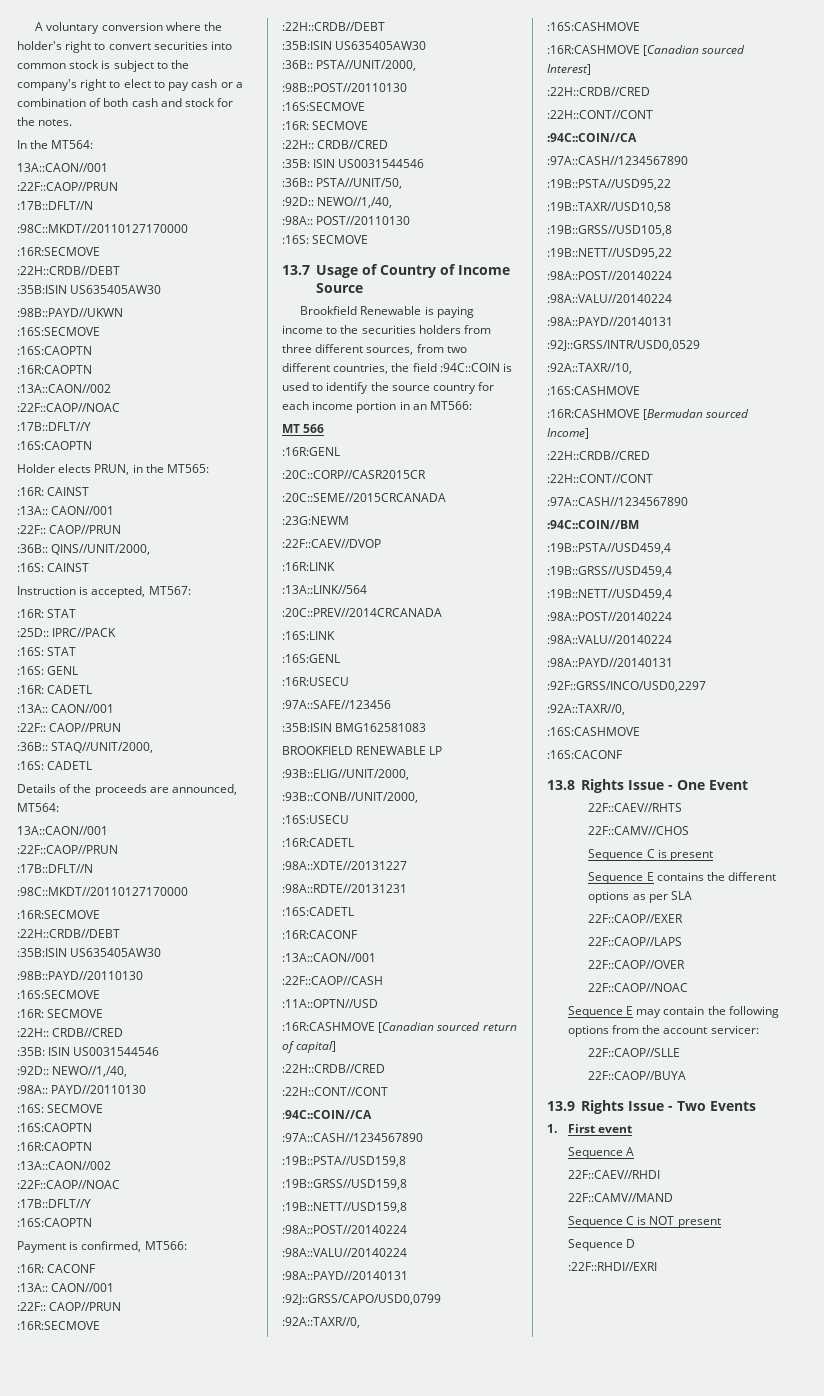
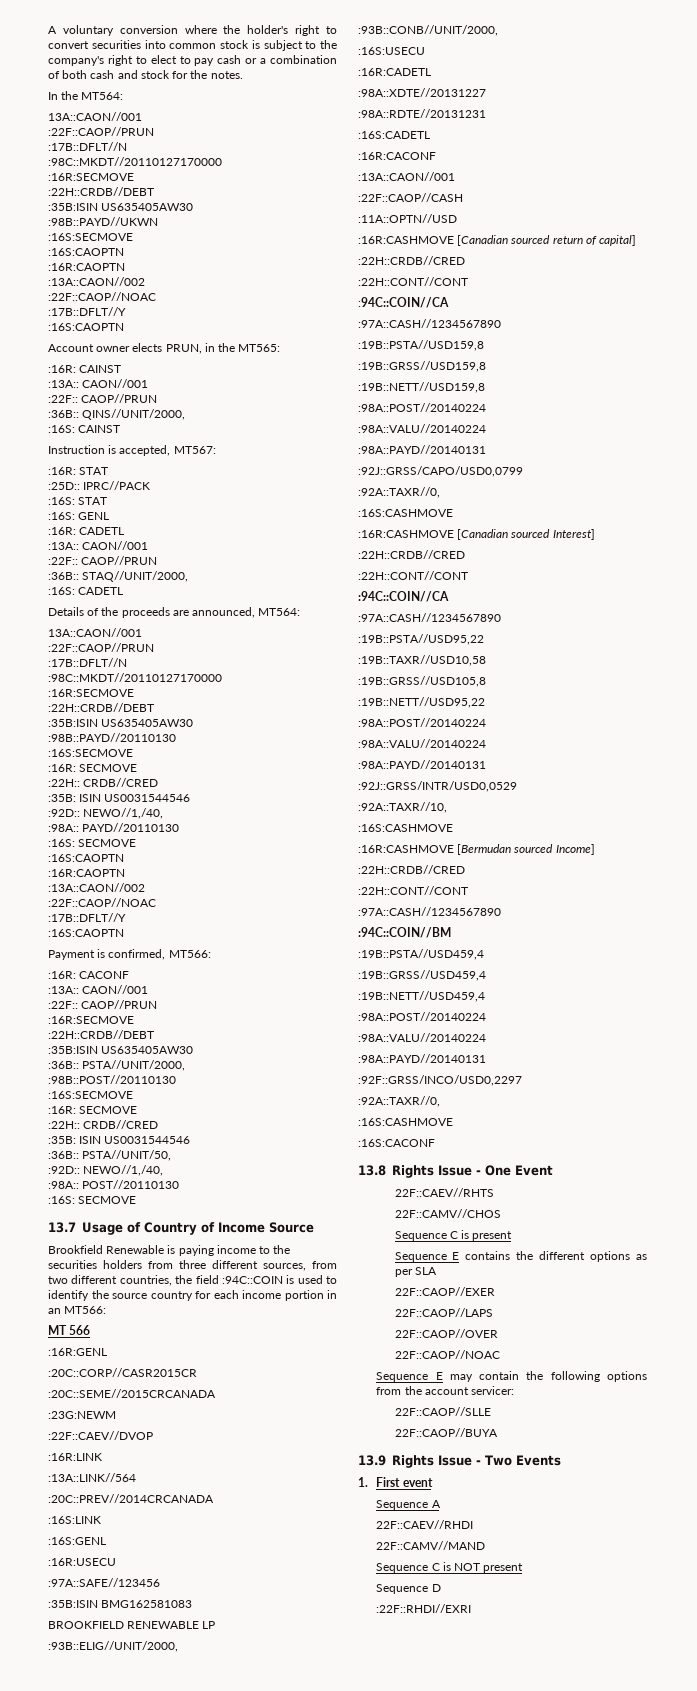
[17,464,55,473] Holder -> [48,344,131,352] Account owner

